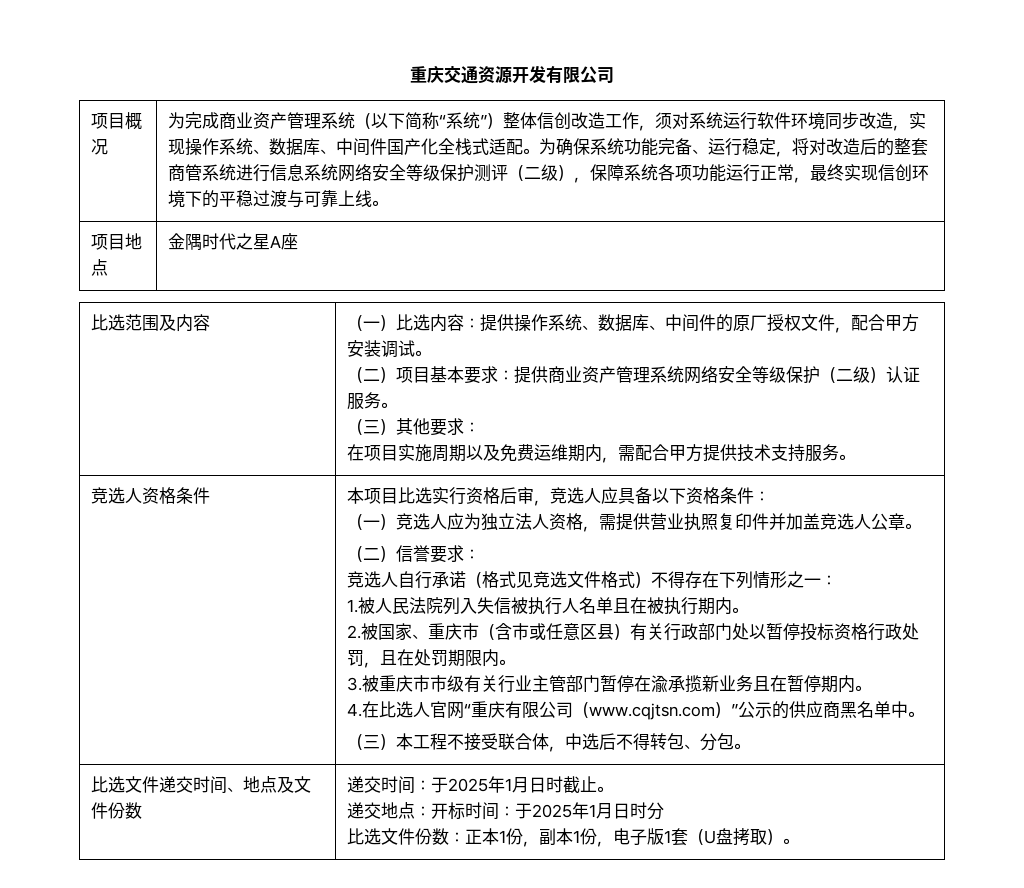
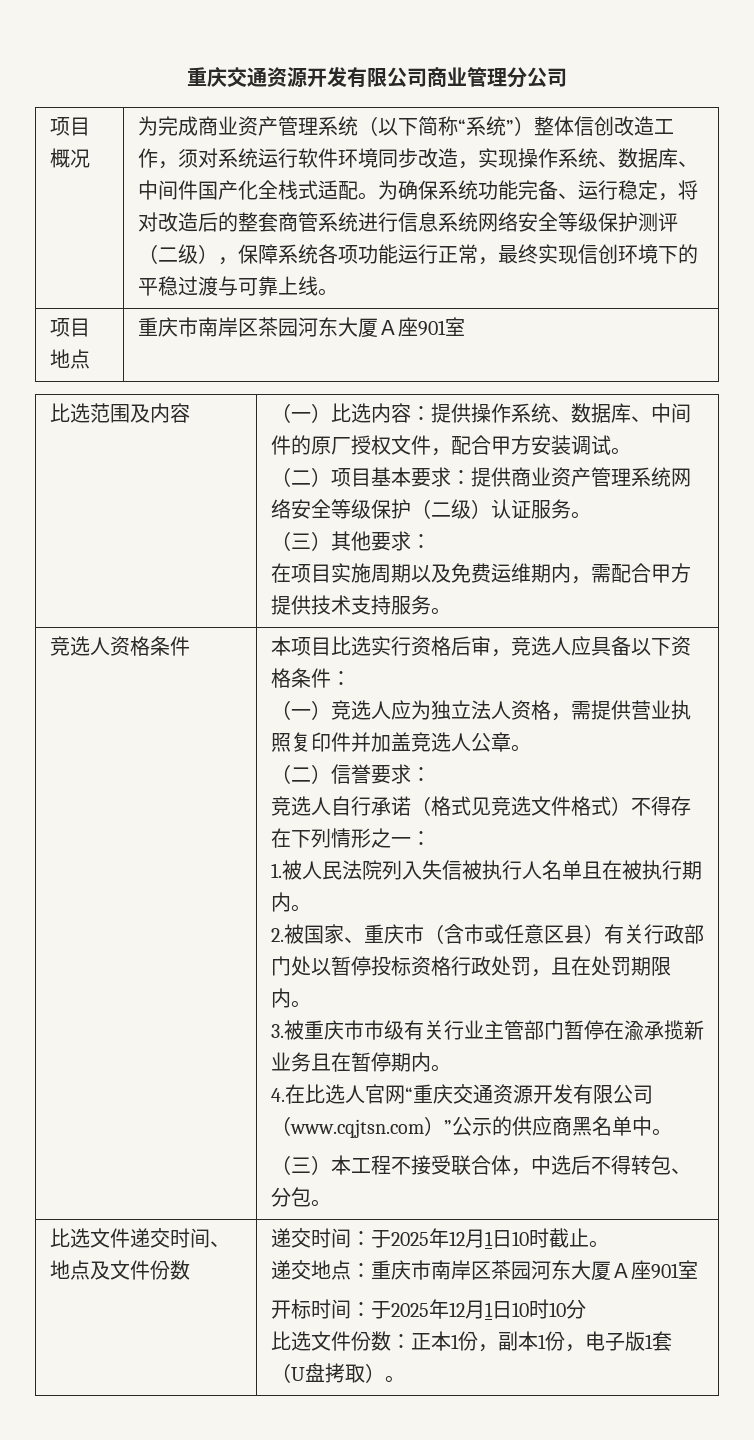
[410,65,614,84] 重庆交通资源开发有限公司 -> [187,67,567,88] 重庆交通资源开发有限公司商业管理分公司
[167,233,298,250] 金隅时代之星A座 -> [137,317,465,337] 重庆市南岸区茶园河东大厦Ａ座901室
(505, 709) none -> [452,1084,573,1104] 交通资源开发
[504,777,546,793] 1月日 -> [448,1229,529,1248] 12月1日10
(431, 811) none -> [370,1260,698,1280] 重庆市南岸区茶园河东大厦Ａ座901室 //
[588,802,647,819] 1月日时 -> [448,1299,566,1319] 12月1日10时10

